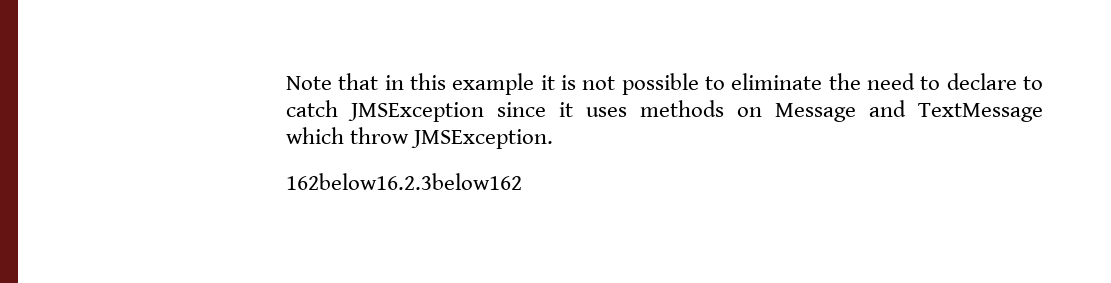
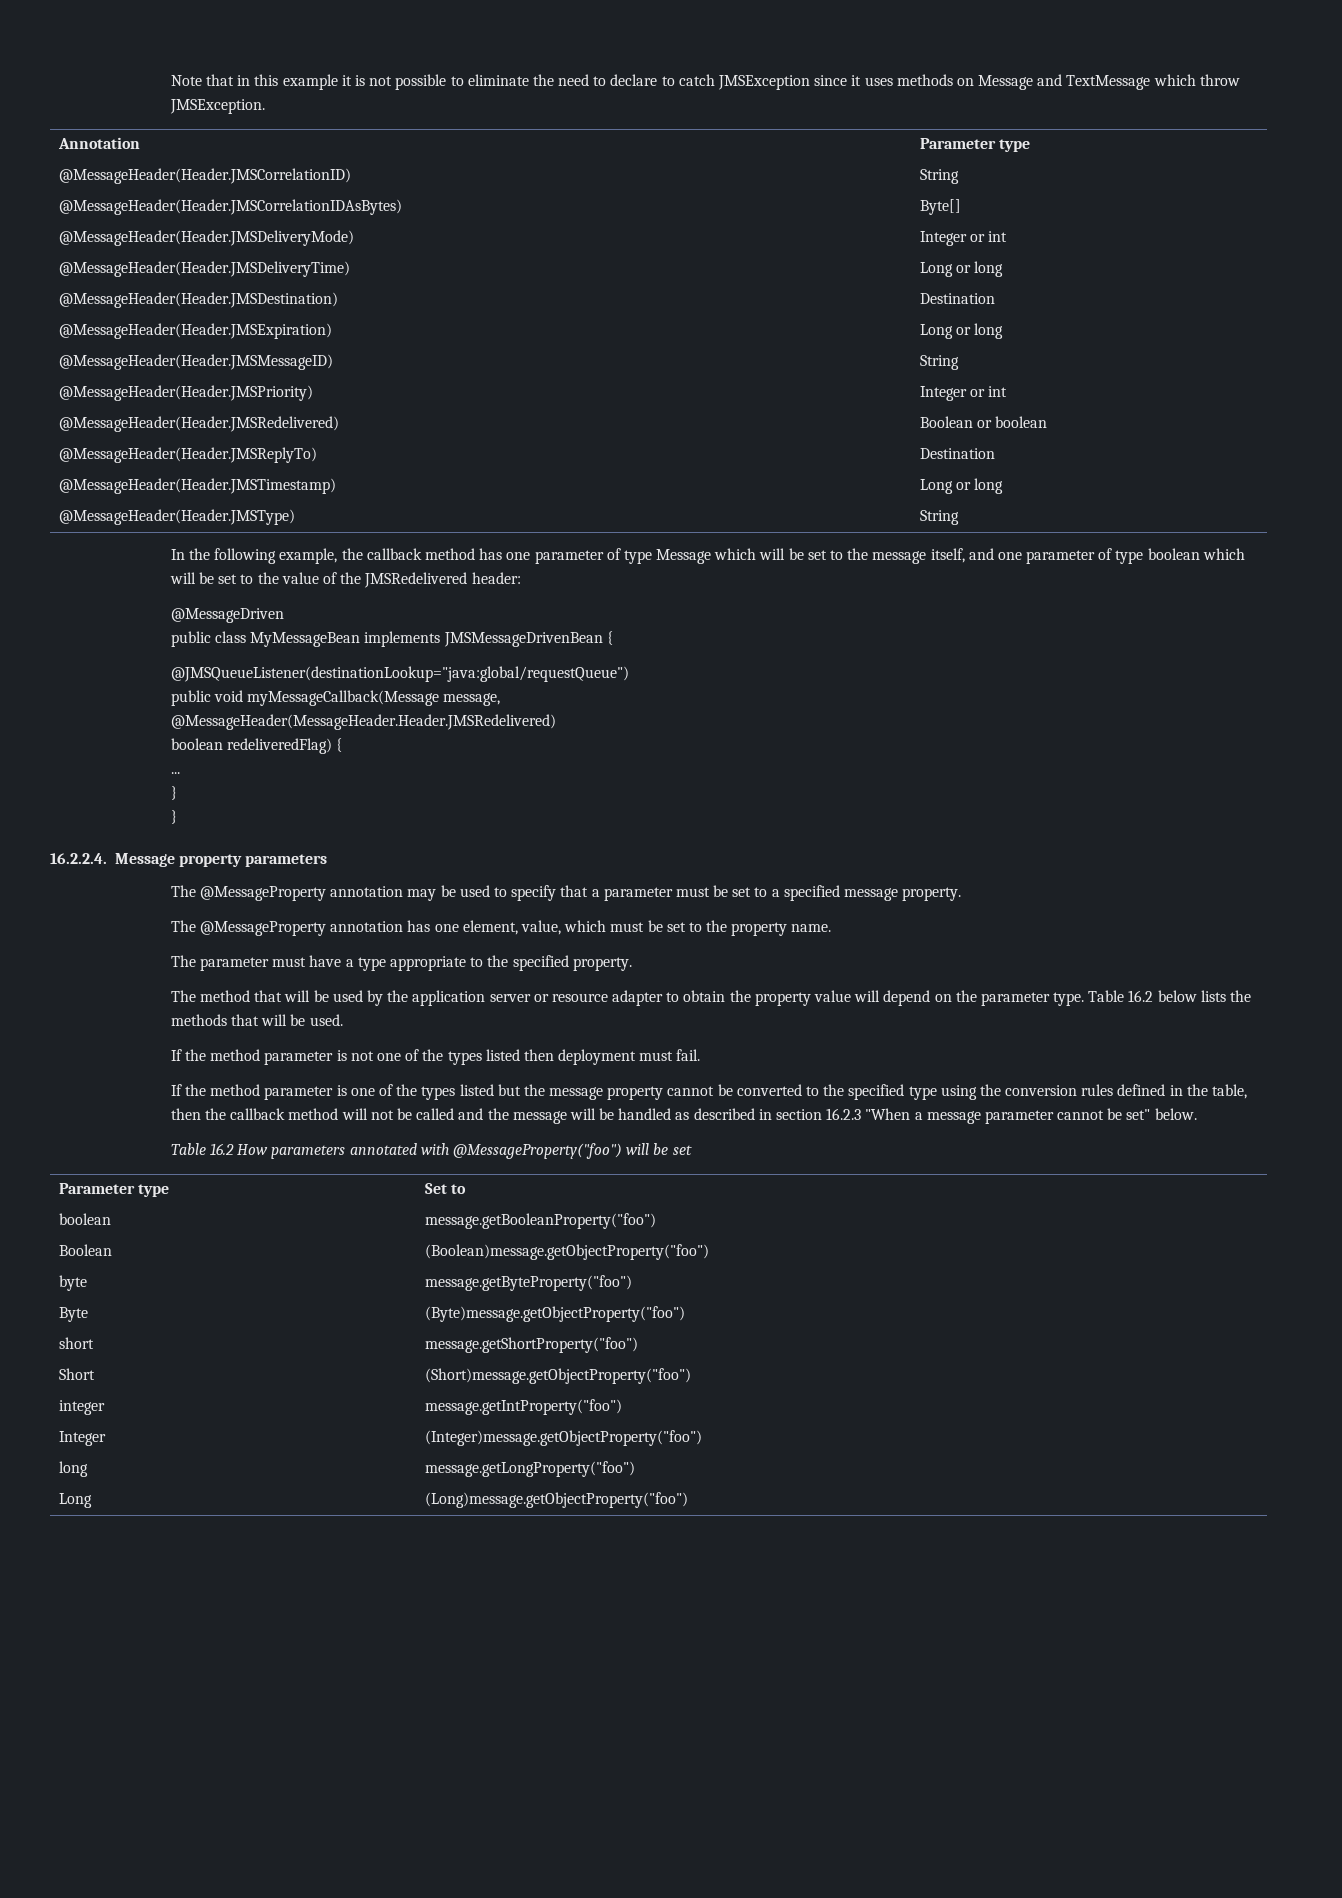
[285,173,522,190] // 162below16.2.3below162 -> [58,137,141,149] [920,138,1031,152] [59,168,352,184] [920,169,960,184] [59,199,403,215] [920,199,962,215] [59,230,355,246] [920,231,1008,246] [59,261,351,277] [920,261,1004,277] [59,292,339,308] [920,293,996,304] [59,323,333,339] [920,323,1004,339] [59,354,334,370] [920,355,960,370] [59,385,314,401] [920,386,1008,401] [59,416,340,432] [920,416,1048,428] [59,447,318,463] [920,448,996,459] [59,478,337,494] [920,478,1004,494] [59,509,296,525] [920,510,960,525] [170,548,1245,564] [169,572,521,588] [170,608,284,623] [170,631,613,647] [170,666,629,682] [170,690,501,706] [170,714,556,730] [170,738,343,754] [170,772,180,774] [170,786,177,800] [170,810,177,824] [50,853,328,867] [170,885,962,901] [170,920,832,936] [170,955,632,971] [170,990,1252,1006] [170,1014,343,1026] [170,1049,701,1065] [170,1084,1248,1100] [170,1108,1197,1124] [170,1143,692,1159] [59,1183,170,1197] [425,1183,467,1194] [59,1213,112,1225] [425,1213,657,1229] [59,1244,113,1256] [425,1244,710,1260] [59,1275,88,1291] [425,1275,633,1291] [59,1307,89,1322] [425,1306,686,1322] [59,1337,95,1349] [425,1337,639,1353] [59,1368,96,1380] [425,1368,692,1384] [59,1400,106,1415] [425,1399,623,1415] [59,1431,107,1446] [425,1430,703,1446] [59,1461,89,1477] [425,1461,636,1477] [59,1493,93,1508] [425,1492,689,1508] // Annotation | Parameter type // @MessageHeader(Header.JMSCorrelationID) | String // @MessageHeader(Header.JMSCorrelationIDAsBytes) | Byte[] // @MessageHeader(Header.JMSDeliveryMode) | Integer or int // @MessageHeader(Header.JMSDeliveryTime) | Long or long // @MessageHeader(Header.JMSDestination) | Destination // @MessageHeader(Header.JMSExpiration) | Long or long // @MessageHeader(Header.JMSMessageID) | String // @MessageHeader(Header.JMSPriority) | Integer or int // @MessageHeader(Header.JMSRedelivered) | Boolean or boolean // @MessageHeader(Header.JMSReplyTo) | Destination // @MessageHeader(Header.JMSTimestamp) | Long or long // @MessageHeader(Header.JMSType) | String // In the following example, the callback method has one parameter of type Message which will be set to the message itself, and one parameter of type boolean which will be set to the value of the JMSRedelivered header: // @MessageDriven // public class MyMessageBean implements JMSMessageDrivenBean { // @JMSQueueListener(destinationLookup="java:global/requestQueue") // public void myMessageCallback(Message message, // @MessageHeader(MessageHeader.Header.JMSRedelivered) // boolean redeliveredFlag) { // ... // } // } // 16.2.2.4. Message property parameters // The @MessageProperty annotation may be used to specify that a parameter must be set to a specified message property. // The @MessageProperty annotation has one element, value, which must be set to the property name. // The parameter must have a type appropriate to the specified property. // The method that will be used by the application server or resource adapter to obtain the property value will depend on the parameter type. Table 16.2 below lists the methods that will be used. // If the method parameter is not one of the types listed then deployment must fail. // If the method parameter is one of the types listed but the message property cannot be converted to the specified type using the conversion rules defined in the table, then the callback method will not be called and the message will be handled as described in section 16.2.3 "When a message parameter cannot be set" below. // Table 16.2 How parameters annotated with @MessageProperty("foo") will be set // Parameter type | Set to // boolean | message.getBooleanProperty("foo") // Boolean | (Boolean)message.getObjectProperty("foo") // byte | message.getByteProperty("foo") // Byte | (Byte)message.getObjectProperty("foo") // short | message.getShortProperty("foo") // Short | (Short)message.getObjectProperty("foo") // integer | message.getIntProperty("foo") // Integer | (Integer)message.getObjectProperty("foo") // long | message.getLongProperty("foo") // Long | (Long)message.getObjectProperty("foo")

